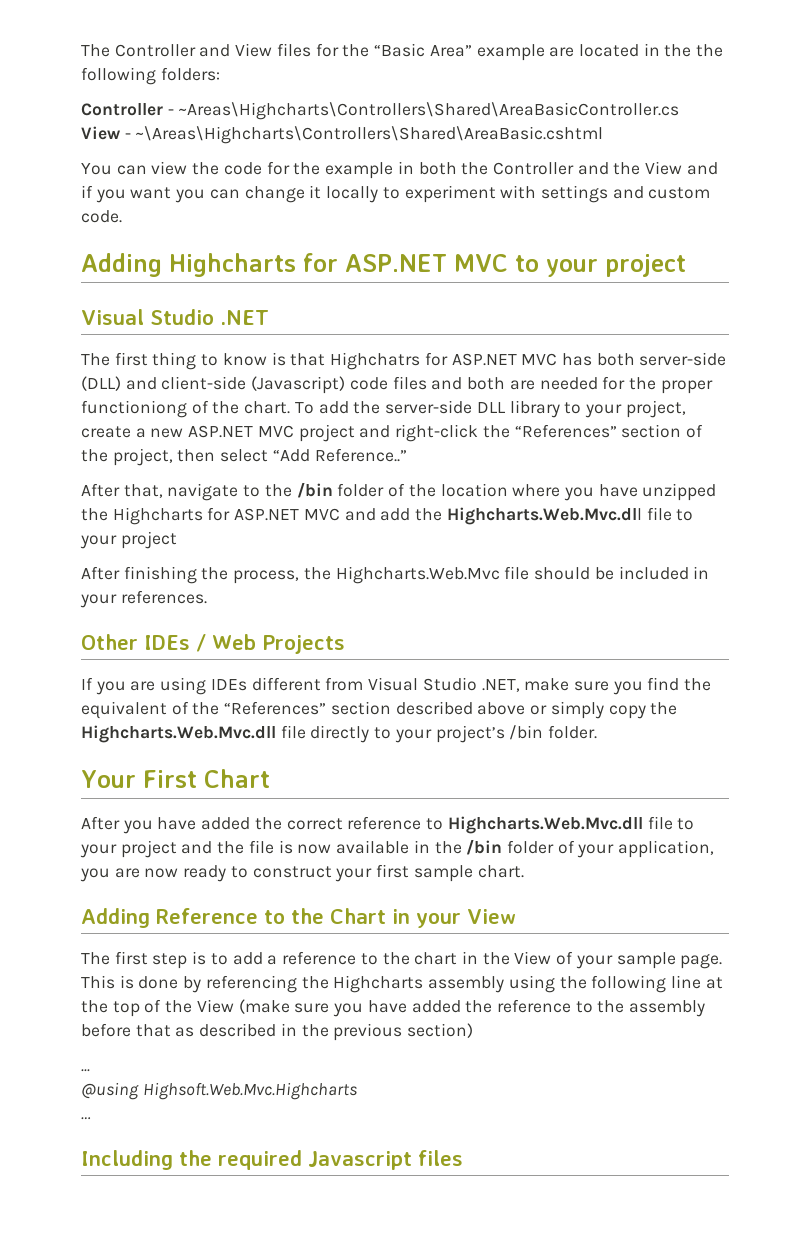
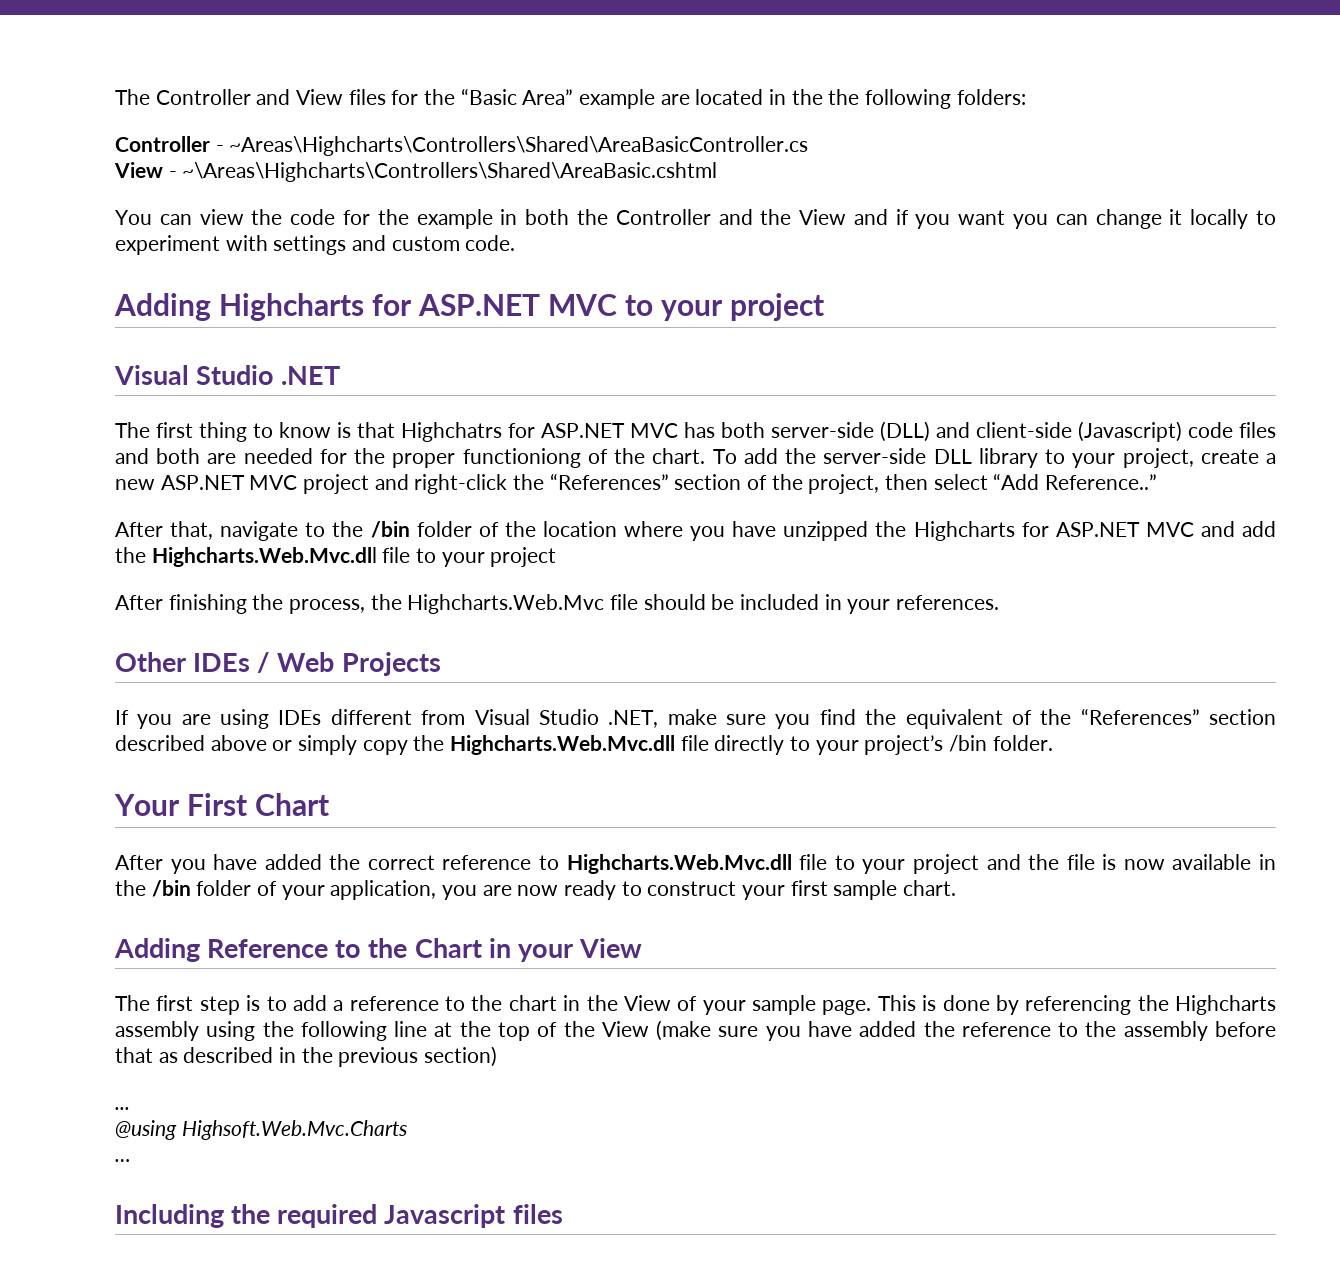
[142,1082,357,1100] Highsoft.Web.Mvc.Highcharts -> [181,1120,407,1140] Highsoft.Web.Mvc.Charts

